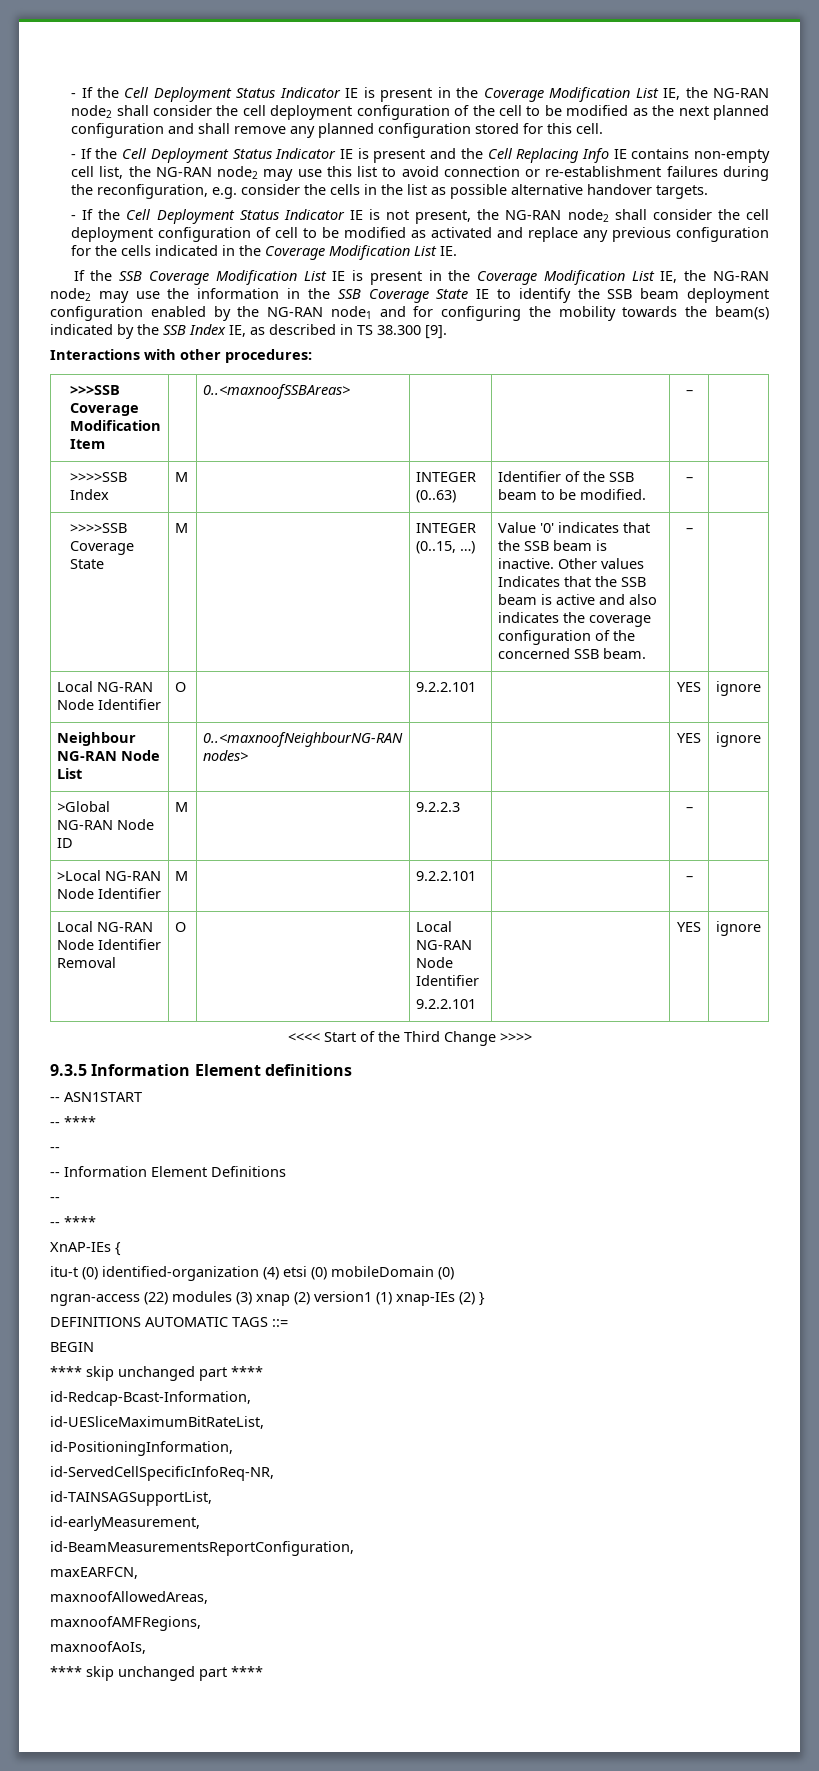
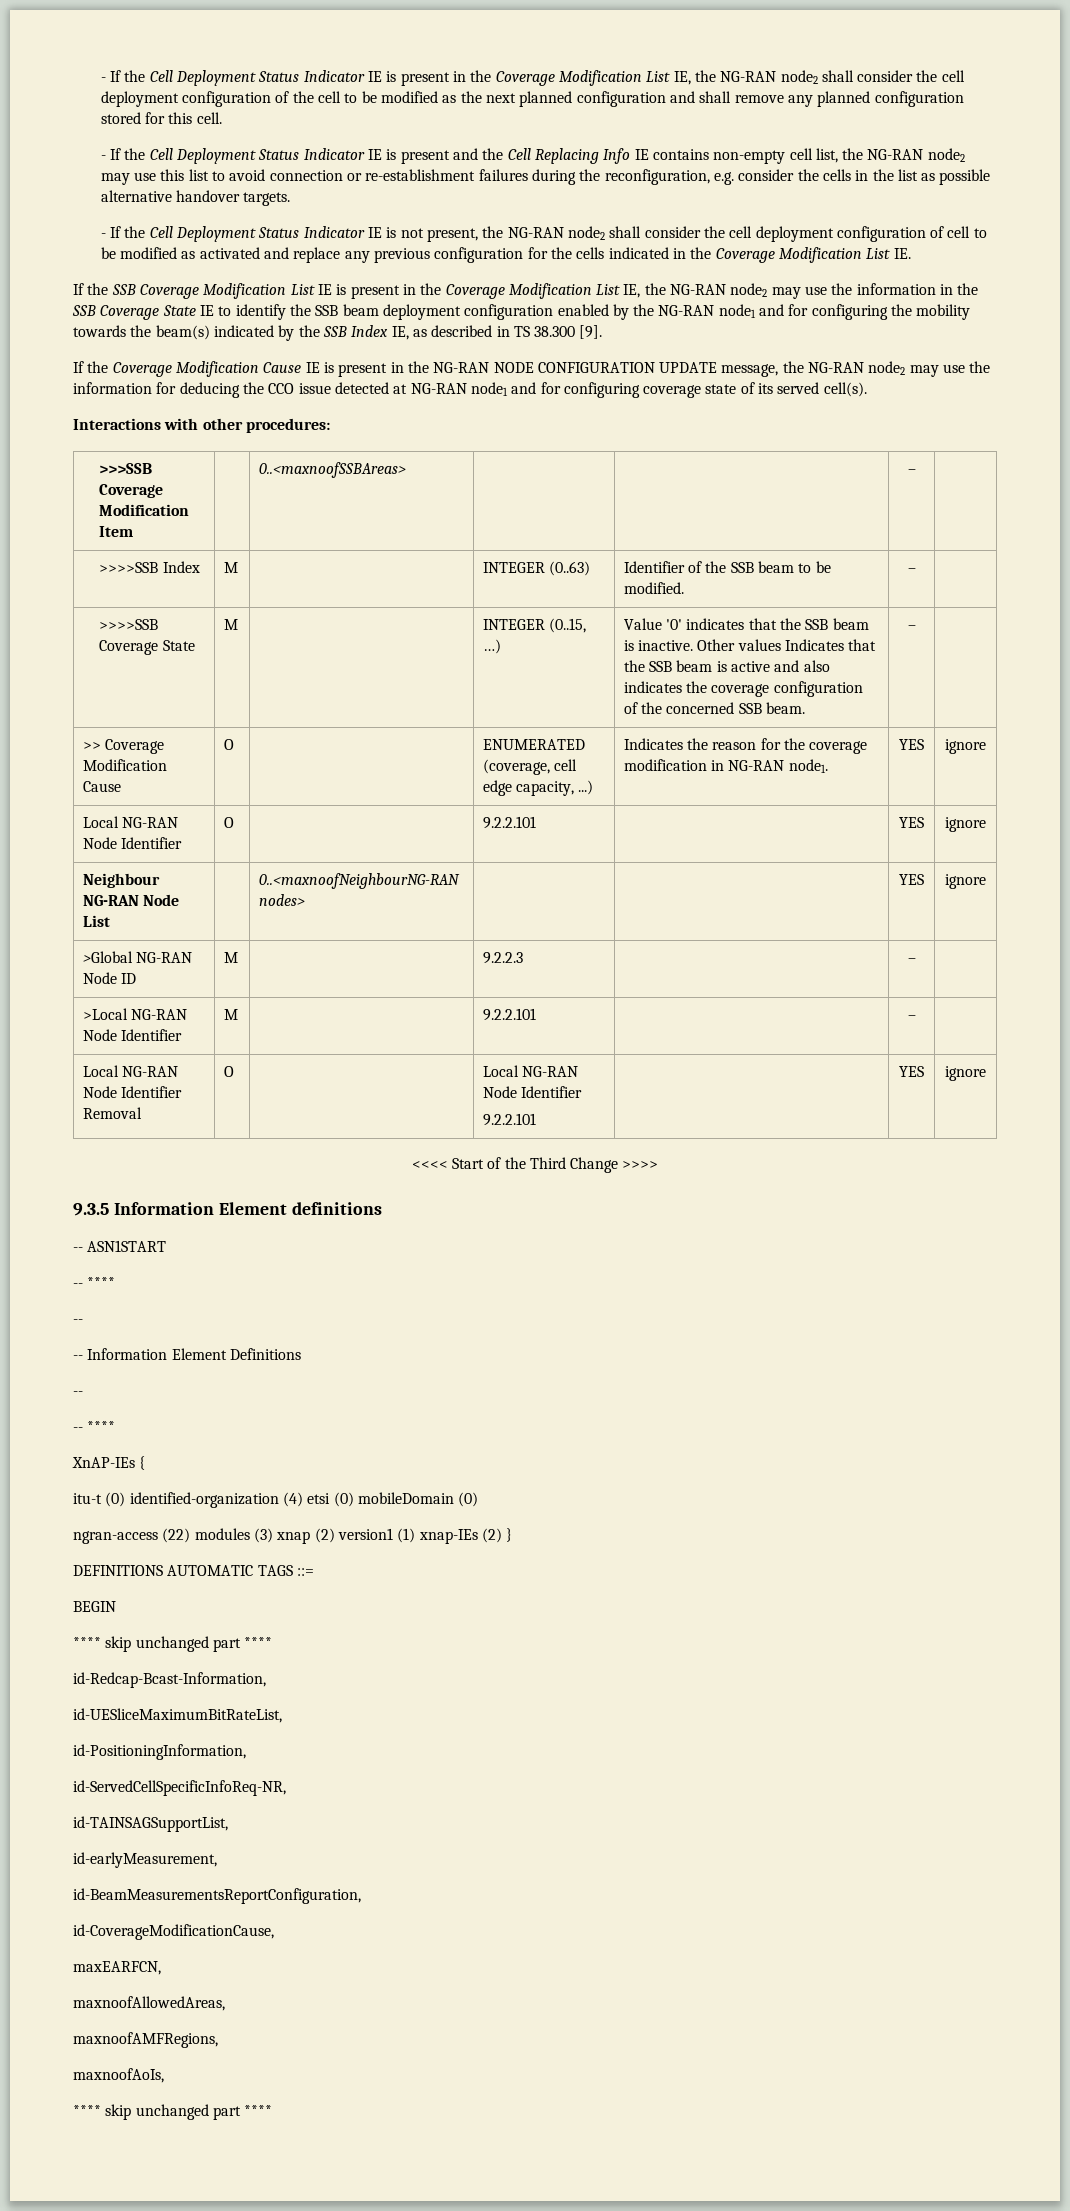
(447, 332) none -> [73,361,991,377] [73,382,867,398] // If the Coverage Modification Cause IE is present in the NG-RAN NODE CONFIGURATION UPDATE message, the NG-RAN node2 may use the information for deducing the CCO issue detected at NG-RAN node1 and for configuring coverage state of its served cell(s).
(693, 530) none -> [82,739,165,754] [82,759,167,771] [82,781,121,792] [223,739,234,750] [482,739,585,750] [482,759,578,775] [482,780,594,796] [623,738,868,754] [623,759,828,773] [899,739,924,750] [945,739,986,754] // >> Coverage Modification Cause | O | | ENUMERATED (coverage, cell edge capacity, ...) | Indicates the reason for the coverage modification in NG-RAN node1. | YES | ignore
(354, 1548) none -> [73,1924,274,1940] // id-CoverageModificationCause,

